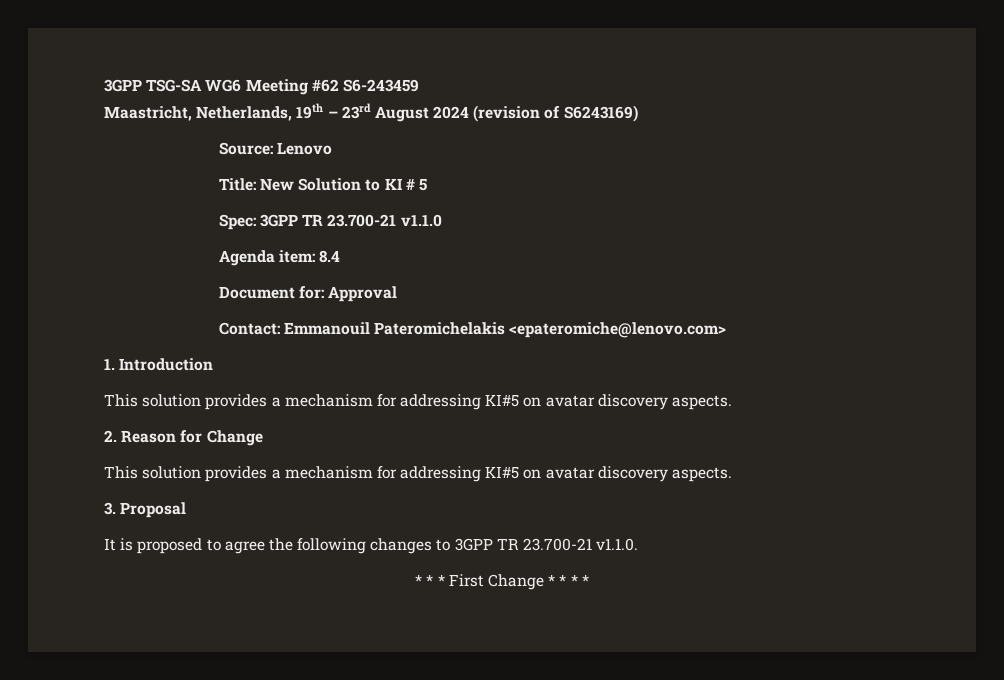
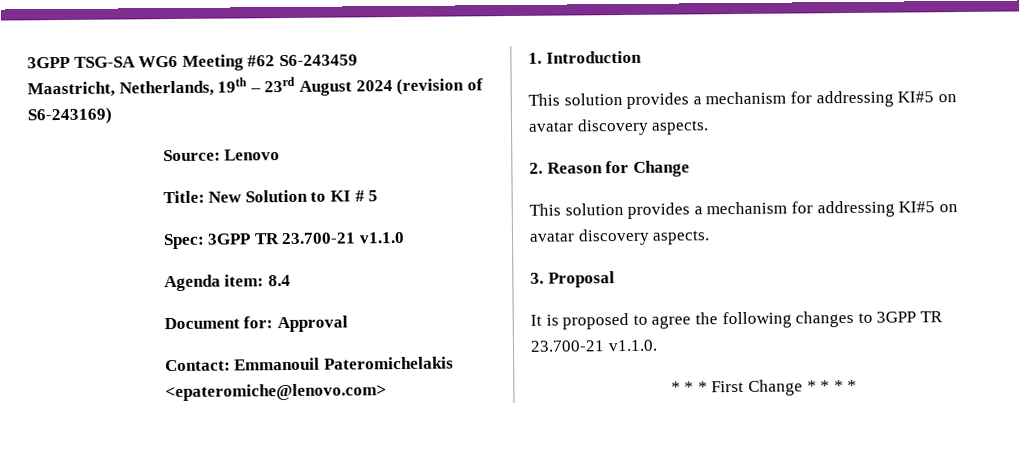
[563,105,638,122] S6243169) -> [27,107,112,125] S6-243169)

